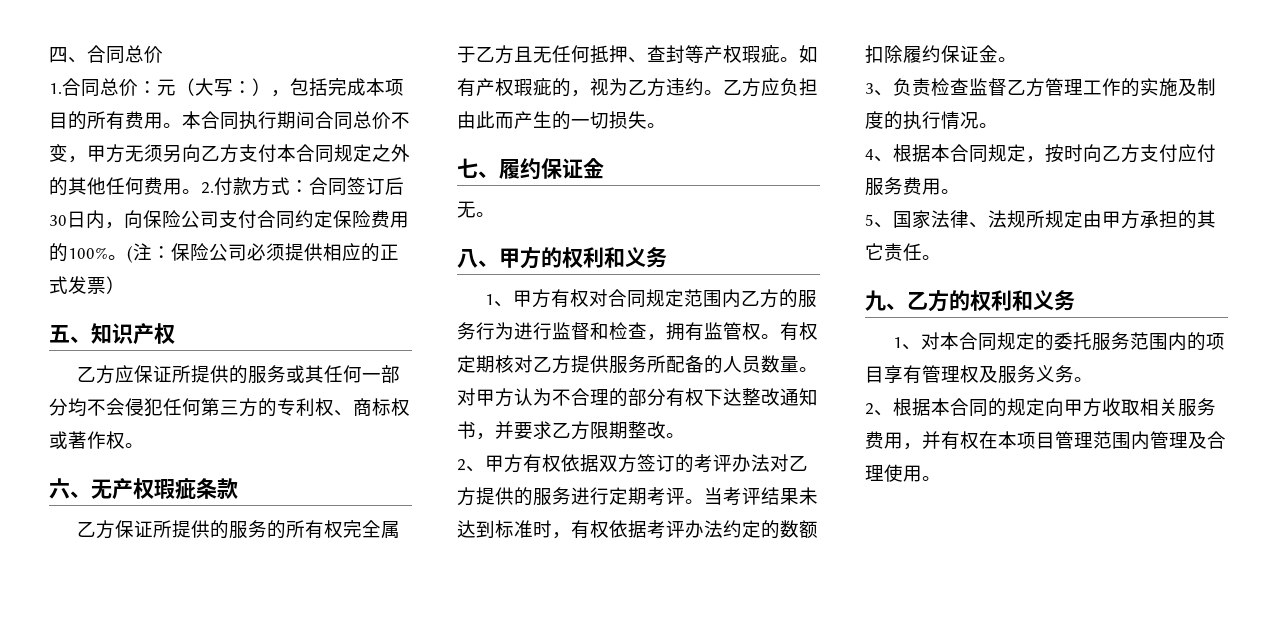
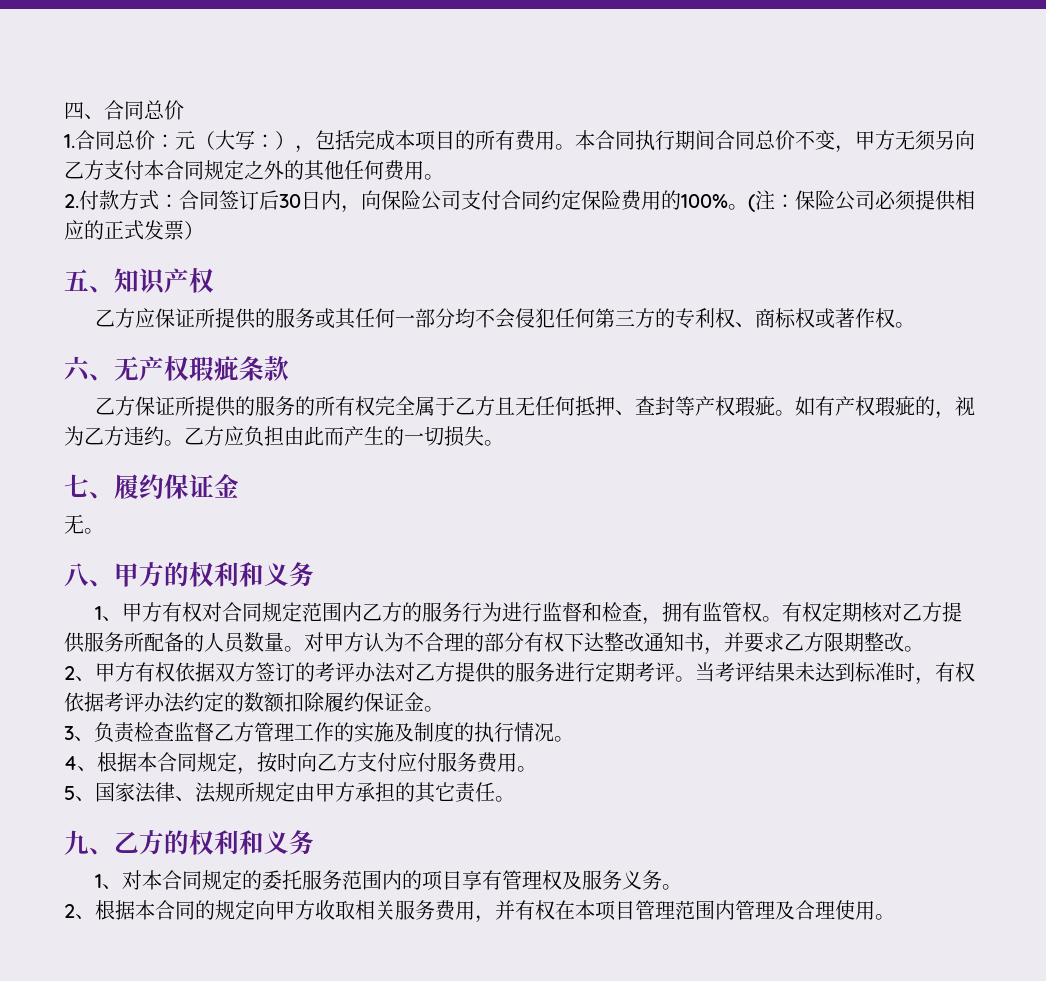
(201, 191) none -> (444, 177) //

